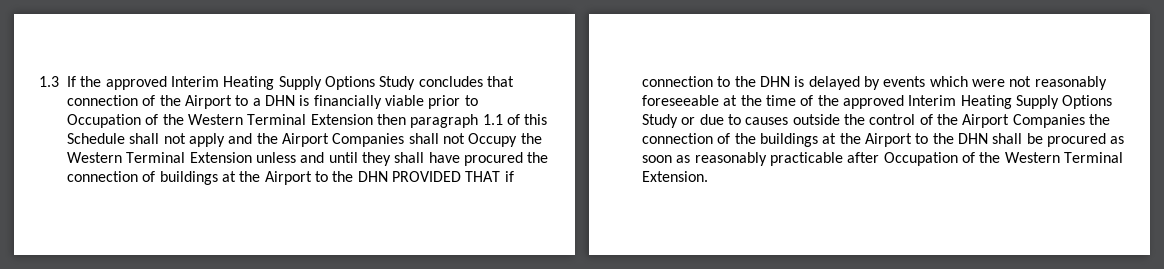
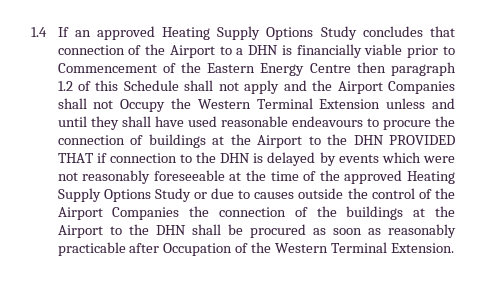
[39,76,219,90] 1.3 If the approved Interim -> [31,26,155,40] 1.4 If an approved
[67,114,373,128] Occupation of the Western Terminal Extension -> [57,62,351,76] Commencement of the Eastern Energy Centre
[482,114,503,125] 1.1 -> [57,81,73,91] 1.2
[463,152,523,166] procured -> [187,116,431,130] used reasonable endeavours to procure
[908,95,957,106] Interim -> (403, 177) none

